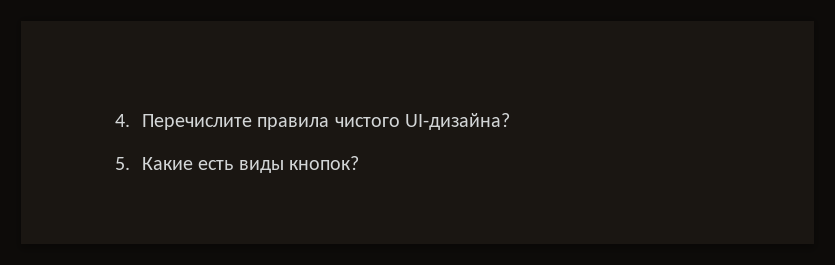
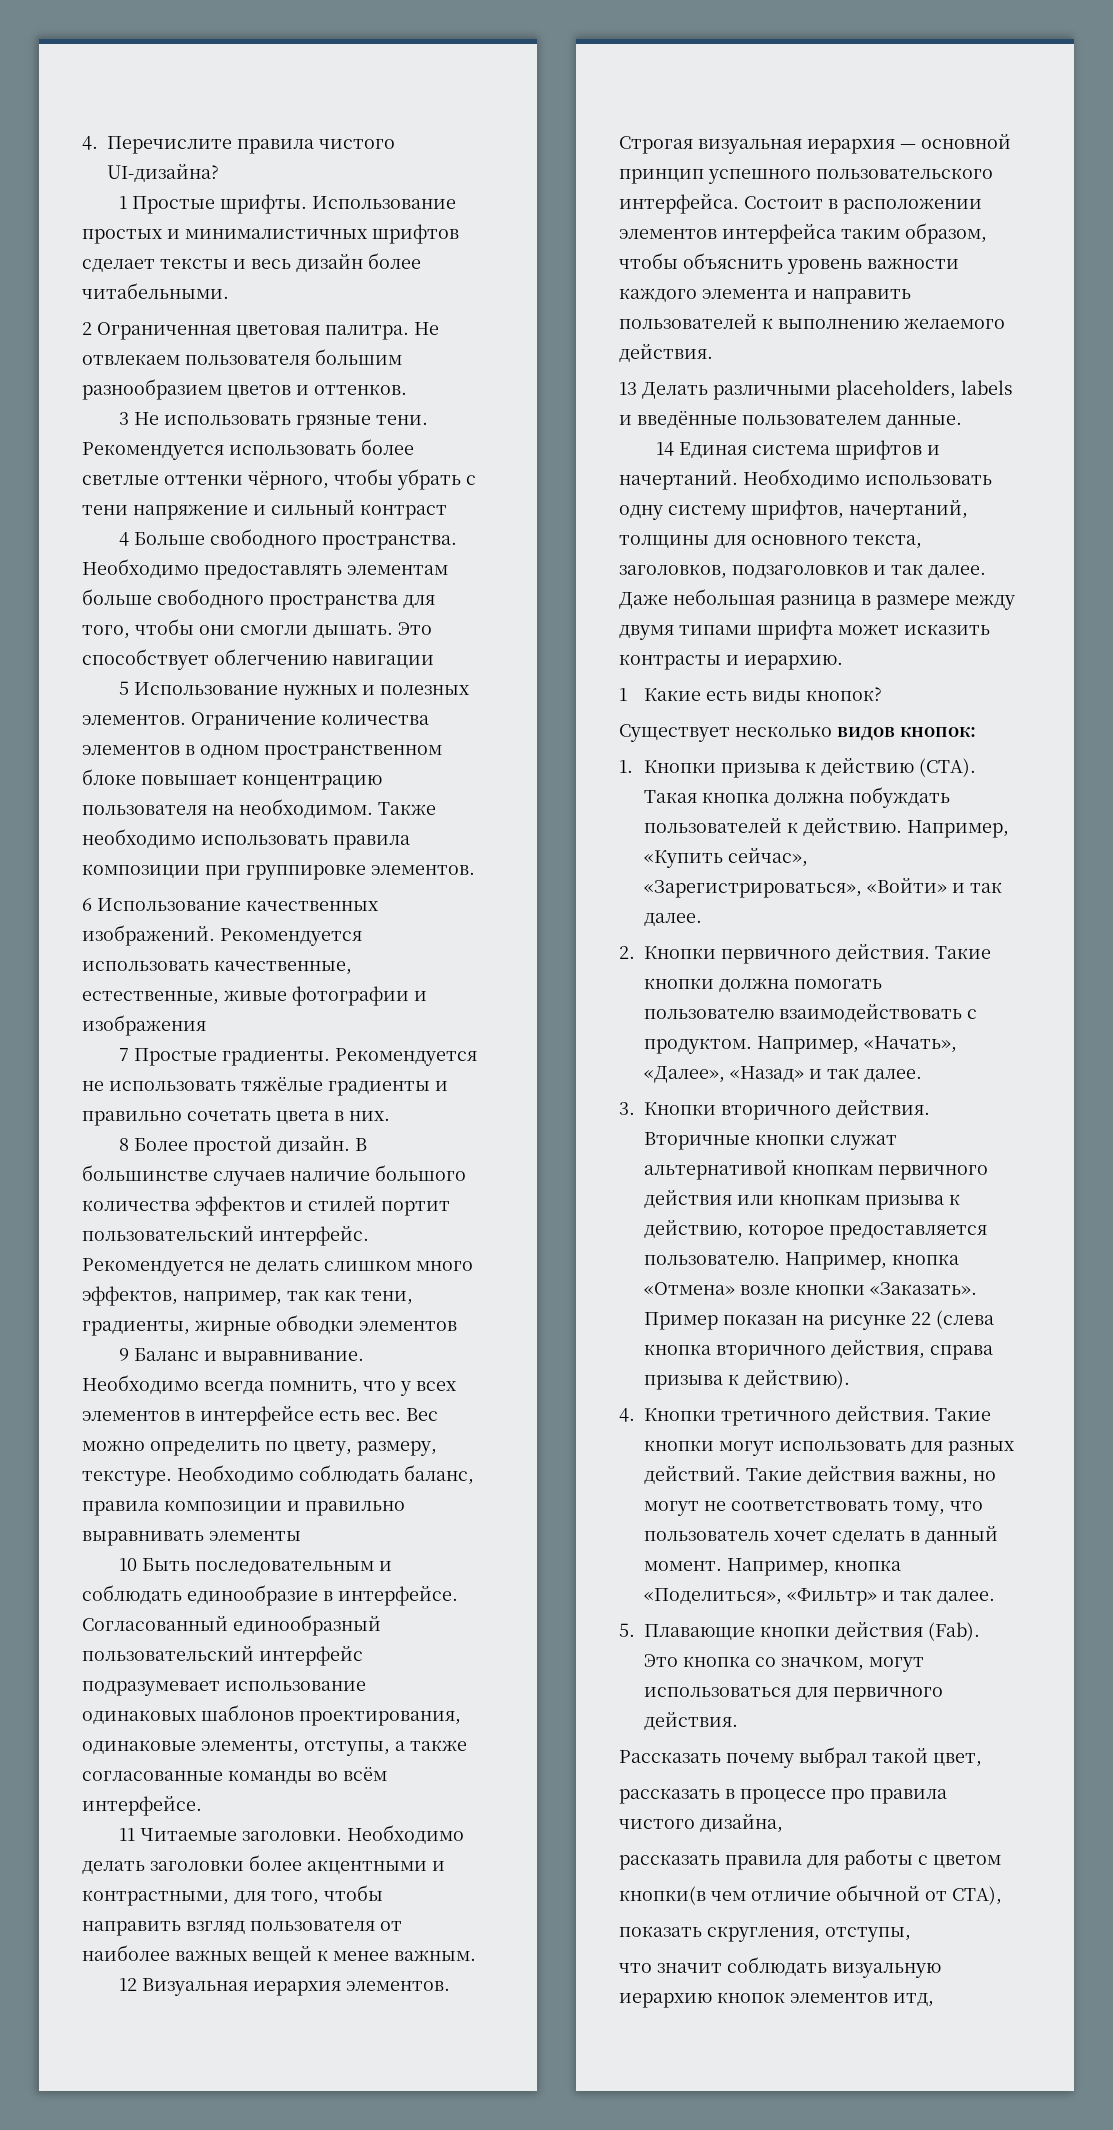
[115,156,360,173] 5. Какие есть виды кнопок? -> [119,194,457,214] [82,224,459,244] [82,253,421,272] [82,283,229,299] [82,322,439,340] [82,349,402,365] [82,379,407,400] [119,412,429,430] [82,439,414,460] [82,469,476,490] [82,500,447,520] [119,529,458,550] [82,559,448,580] [82,589,435,610] [82,619,432,639] [82,649,434,670] [119,681,470,700] [82,712,429,730] [82,745,442,760] [82,769,382,790] [82,799,436,818] [82,829,410,850] [82,864,475,880] [82,898,378,911] [82,925,362,946] [82,960,352,975] [82,986,427,1006] [82,1015,206,1036] [119,1048,478,1066] [82,1077,448,1096] [82,1111,390,1126] [119,1136,368,1156] [82,1165,466,1186] [82,1196,450,1216] [82,1226,369,1246] [82,1258,473,1276] [82,1286,413,1306] [82,1315,457,1336] [119,1348,365,1366] [82,1375,456,1396] [82,1406,438,1426] [82,1440,437,1456] [82,1465,474,1486] [82,1500,405,1516] [82,1531,301,1546] [119,1558,393,1574] [82,1585,458,1606] [82,1615,381,1636] [82,1646,363,1666] [82,1681,366,1696] [82,1705,461,1726] [82,1740,467,1756] [82,1767,387,1784] [82,1796,202,1816] [119,1825,465,1844] [82,1855,445,1874] [82,1885,383,1906] [82,1921,402,1936] [82,1945,476,1964] [119,1978,451,1996] [619,134,1011,154] [619,168,993,184] [619,194,982,214] [619,223,987,244] [619,253,959,274] [619,288,911,304] [619,314,1005,329] [619,344,713,362] [619,380,1013,400] [619,411,962,428] [656,440,941,460] [619,469,992,490] [619,500,968,520] [619,534,922,549] [619,564,986,579] [619,589,1015,610] [619,620,990,640] [619,654,843,670] [619,687,882,704] [619,724,976,742] [619,758,976,778] [643,787,950,808] [643,818,1009,838] [643,848,808,868] [643,878,1002,898] [643,913,702,926] [619,944,991,964] [644,978,882,992] [644,1004,977,1022] [644,1036,957,1054] [644,1066,922,1083] [619,1100,930,1120] [644,1132,897,1150] [644,1160,988,1180] [644,1190,960,1210] [644,1220,987,1240] [644,1252,959,1270] [644,1282,977,1295] [644,1310,994,1330] [644,1340,993,1360] [644,1370,850,1390] [619,1406,991,1426] [644,1440,1014,1456] [644,1466,996,1485] [644,1501,983,1516] [644,1526,998,1544] [644,1558,901,1576] [644,1588,995,1606] [619,1622,980,1641] [644,1654,924,1672] [644,1687,943,1702] [644,1712,738,1730] [619,1747,982,1768] [619,1788,947,1804] [619,1814,783,1833] [619,1849,1001,1870] [619,1885,1002,1905] [619,1926,911,1942] [619,1957,941,1978] [619,1992,934,2008] 1 Простые шрифты. Использование простых и минималистичных шрифтов сделает тексты и весь дизайн более читабельными. // 2 Ограниченная цветовая палитра. Не отвлекаем пользователя большим разнообразием цветов и оттенков. // 3 Не использовать грязные тени. Рекомендуется использовать более светлые оттенки чёрного, чтобы убрать с тени напряжение и сильный контраст // 4 Больше свободного пространства. Необходимо предоставлять элементам больше свободного пространства для того, чтобы они смогли дышать. Это способствует облегчению навигации // 5 Использование нужных и полезных элементов. Ограничение количества элементов в одном пространственном блоке повышает концентрацию пользователя на необходимом. Также необходимо использовать правила композиции при группировке элементов. // 6 Использование качественных изображений. Рекомендуется использовать качественные, естественные, живые фотографии и изображения // 7 Простые градиенты. Рекомендуется не использовать тяжёлые градиенты и правильно сочетать цвета в них. // 8 Более простой дизайн. В большинстве случаев наличие большого количества эффектов и стилей портит пользовательский интерфейс. Рекомендуется не делать слишком много эффектов, например, так как тени, градиенты, жирные обводки элементов // 9 Баланс и выравнивание. Необходимо всегда помнить, что у всех элементов в интерфейсе есть вес. Вес можно определить по цвету, размеру, текстуре. Необходимо соблюдать баланс, правила композиции и правильно выравнивать элементы // 10 Быть последовательным и соблюдать единообразие в интерфейсе. Согласованный единообразный пользовательский интерфейс подразумевает использование одинаковых шаблонов проектирования, одинаковые элементы, отступы, а также согласованные команды во всём интерфейсе. // 11 Читаемые заголовки. Необходимо делать заголовки более акцентными и контрастными, для того, чтобы направить взгляд пользователя от наиболее важных вещей к менее важным. // 12 Визуальная иерархия элементов. Строгая визуальная иерархия — основной принцип успешного пользовательского интерфейса. Состоит в расположении элементов интерфейса таким образом, чтобы объяснить уровень важности каждого элемента и направить пользователей к выполнению желаемого действия. // 13 Делать различными placeholders, labels и введённые пользователем данные. // 14 Единая система шрифтов и начертаний. Необходимо использовать одну систему шрифтов, начертаний, толщины для основного текста, заголовков, подзаголовков и так далее. Даже небольшая разница в размере между двумя типами шрифта может исказить контрасты и иерархию. // 1 Какие есть виды кнопок? // Существует несколько видов кнопок: // 1. Кнопки призыва к действию (CTA). Такая кнопка должна побуждать пользователей к действию. Например, «Купить сейчас», «Зарегистрироваться», «Войти» и так далее. // 2. Кнопки первичного действия. Такие кнопки должна помогать пользователю взаимодействовать с продуктом. Например, «Начать», «Далее», «Назад» и так далее. // 3. Кнопки вторичного действия. Вторичные кнопки служат альтернативой кнопкам первичного действия или кнопкам призыва к действию, которое предоставляется пользователю. Например, кнопка «Отмена» возле кнопки «Заказать». Пример показан на рисунке 22 (слева кнопка вторичного действия, справа призыва к действию). // 4. Кнопки третичного действия. Такие кнопки могут использовать для разных действий. Такие действия важны, но могут не соответствовать тому, что пользователь хочет сделать в данный момент. Например, кнопка «Поделиться», «Фильтр» и так далее. // 5. Плавающие кнопки действия (Fab). Это кнопка со значком, могут использоваться для первичного действия. // Рассказать почему выбрал такой цвет, // рассказать в процессе про правила чистого дизайна, // рассказать правила для работы с цветом // кнопки(в чем отличие обычной от CTA), // показать скругления, отступы, // что значит соблюдать визуальную иерархию кнопок элементов итд,

